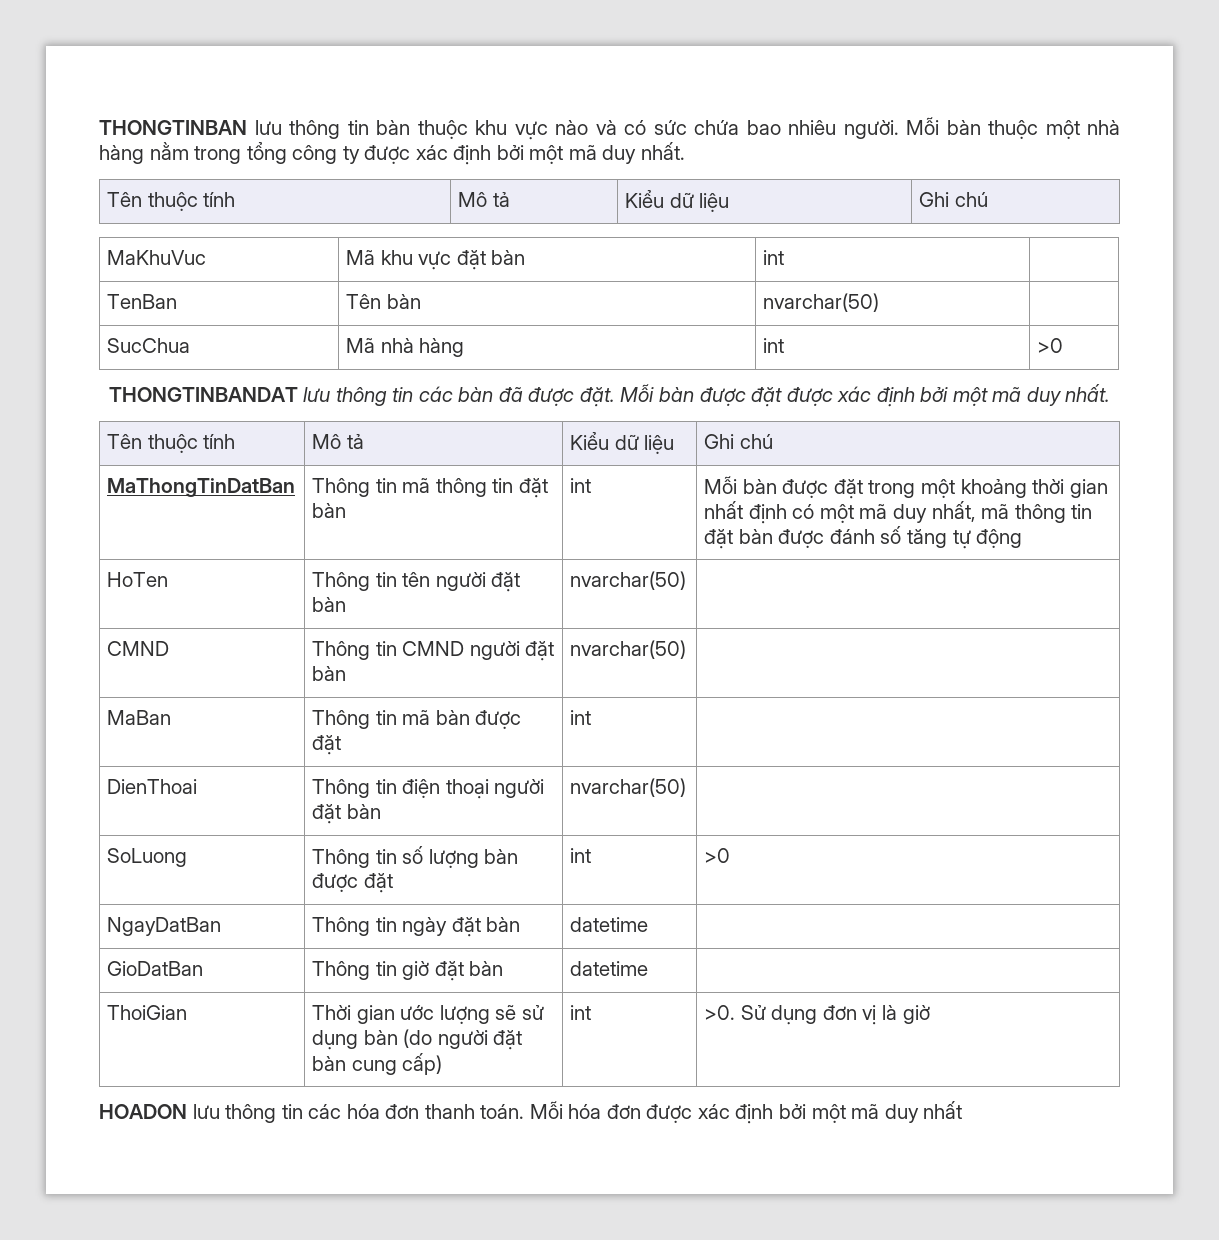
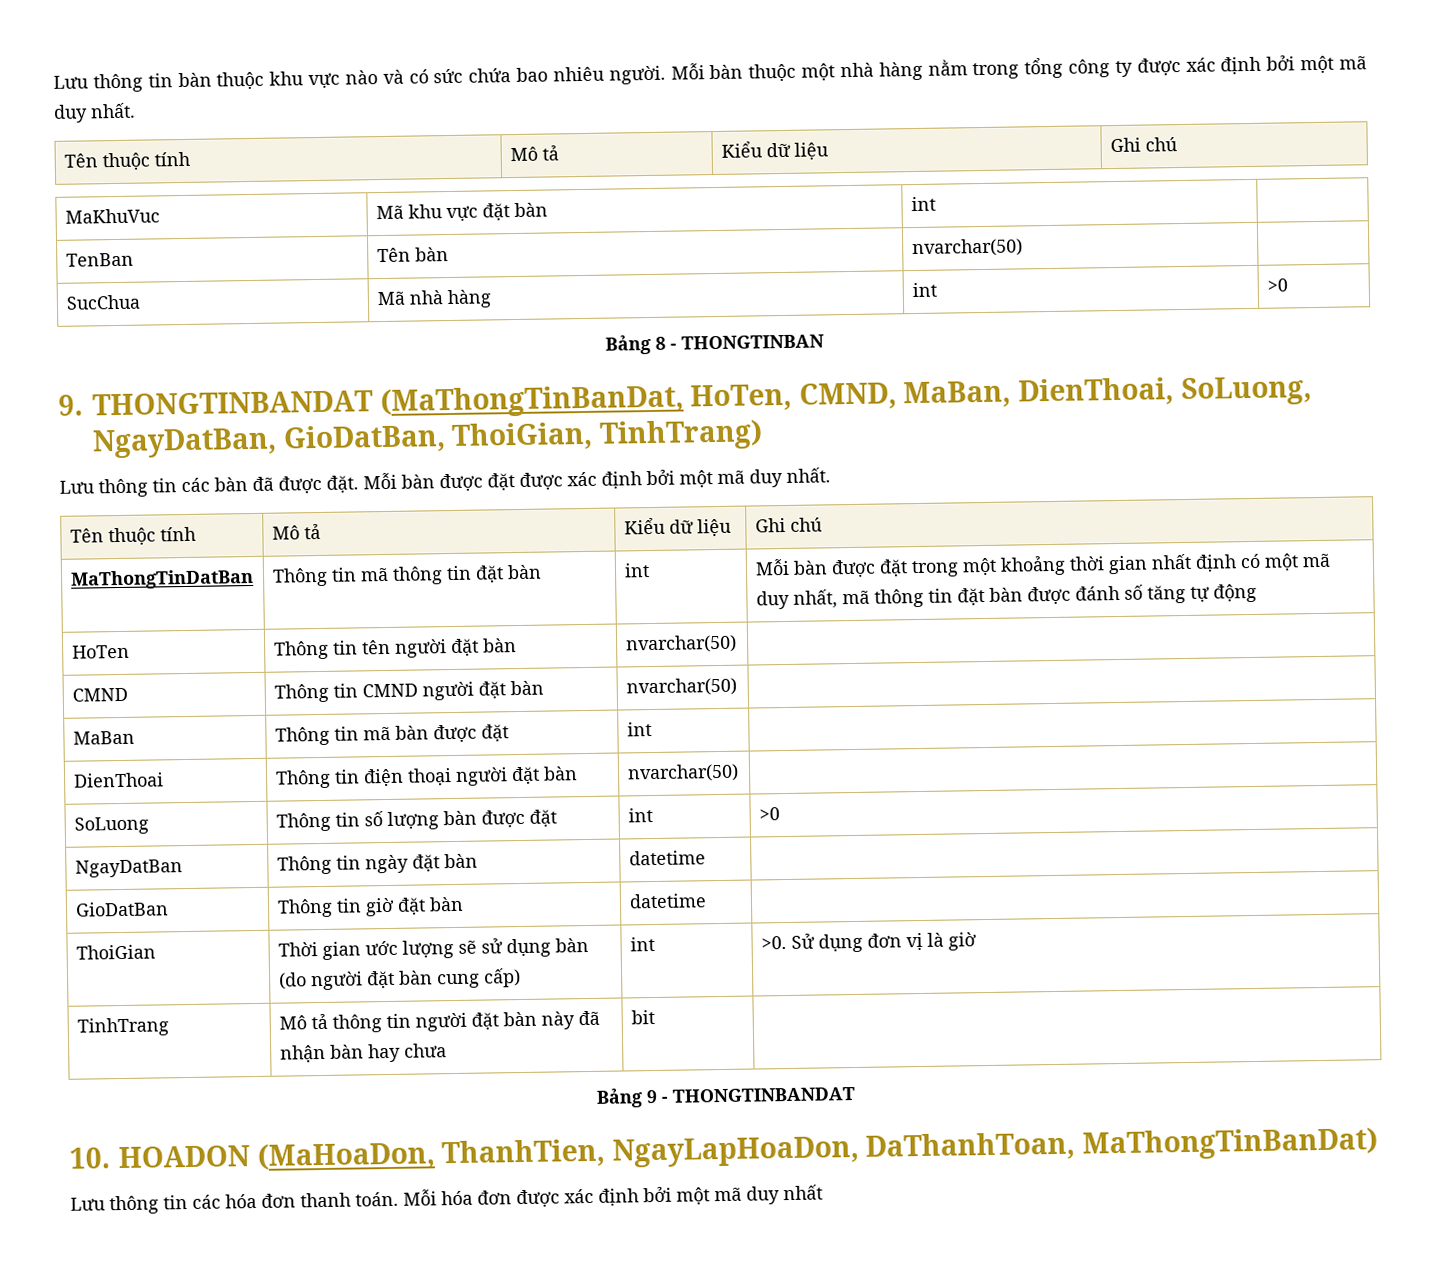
[99,120,282,135] THONGTINBAN lưu -> [53,75,89,89] Lưu
[108,387,331,402] THONGTINBANDAT lưu -> [604,334,824,355] [58,376,1312,419] [92,419,763,459] [59,480,95,494] Bảng 8 - THONGTINBAN // 9. THONGTINBANDAT (MaThongTinBanDat, HoTen, CMND, MaBan, DienThoai, SoLuong, NgayDatBan, GioDatBan, ThoiGian, TinhTrang) // Lưu
[99,1104,220,1119] // HOADON lưu -> [76,1017,169,1037] [278,1010,600,1033] [279,1043,447,1063] [630,1010,655,1025] [595,1087,855,1108] [69,1127,1378,1171] [70,1197,106,1211] // TinhTrang | Mô tả thông tin người đặt bàn này đã nhận bàn hay chưa | bit | // Bảng 9 - THONGTINBANDAT // 10. HOADON (MaHoaDon, ThanhTien, NgayLapHoaDon, DaThanhToan, MaThongTinBanDat) // Lưu

